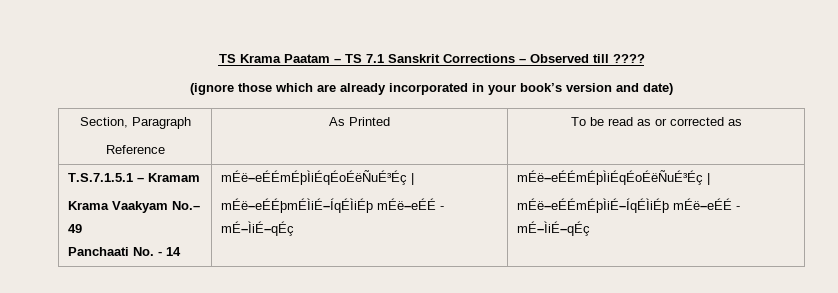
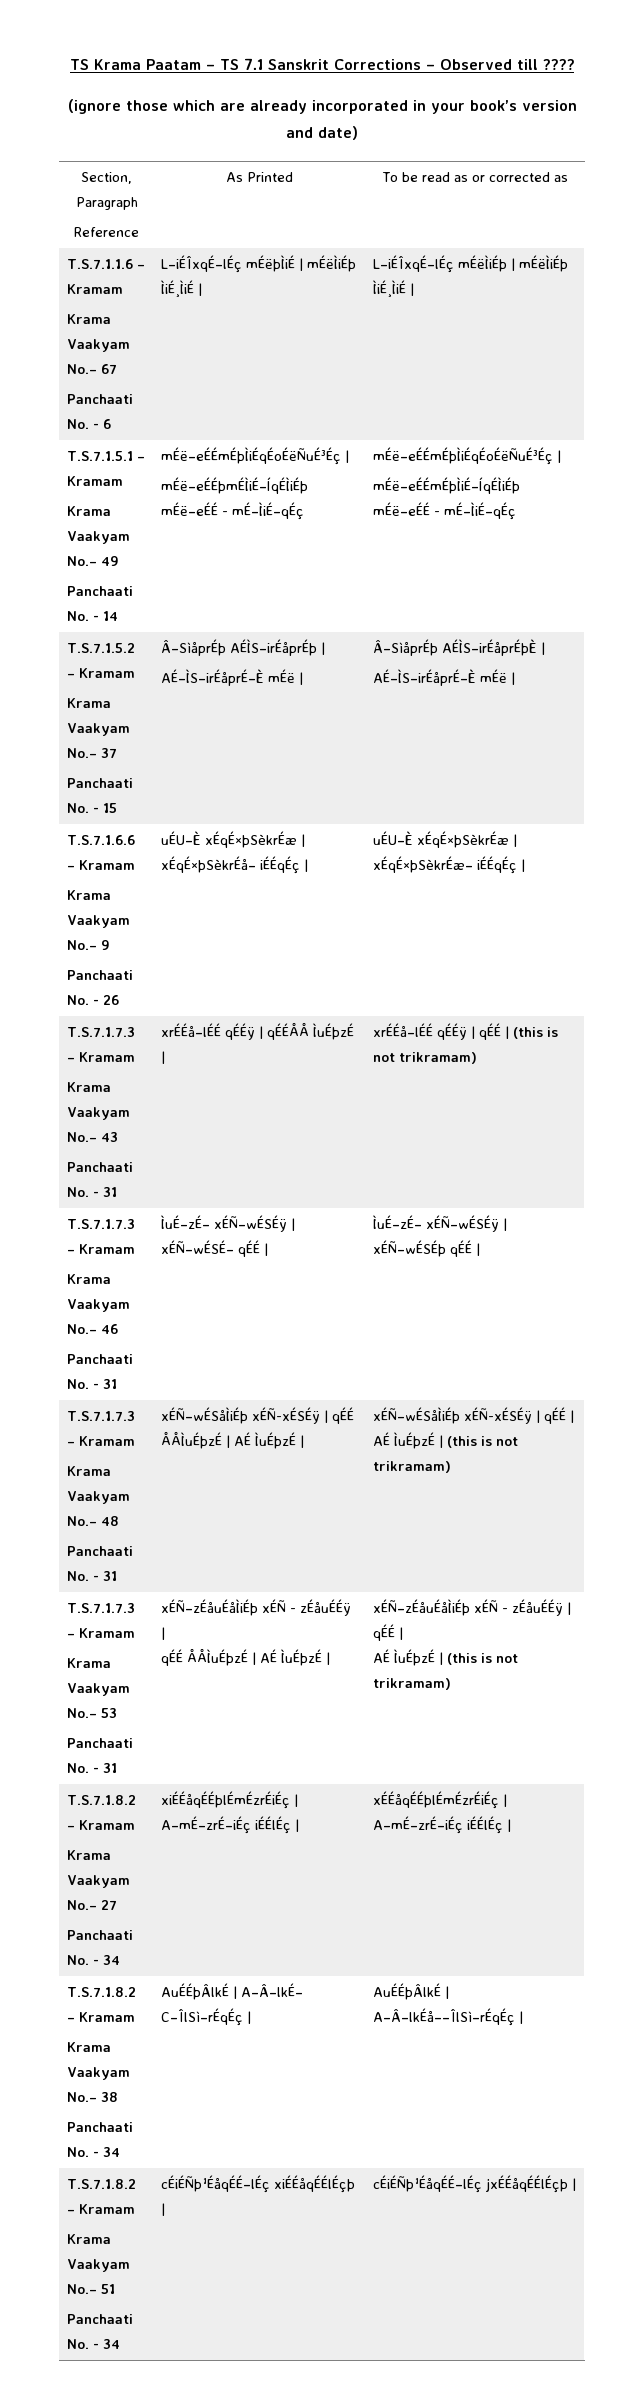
(742, 122) none -> [67,259,146,269] [67,284,124,294] [67,314,112,324] [67,339,131,352] [67,364,118,374] [67,394,134,404] [67,419,112,429] [161,255,357,273] [161,280,203,297] [373,255,569,273] [373,280,415,297] // T.S.7.1.1.6 – Kramam // Krama Vaakyam No.– 67 // Panchaati No. - 6 | L–iÉÎxqÉ–lÉç mÉëþÌiÉ | mÉëÌiÉþ ÌiÉ¸ÌiÉ | | L–iÉÎxqÉ–lÉç mÉëÌiÉþ | mÉëÌiÉþ ÌiÉ¸ÌiÉ |
(590, 228) none -> [67,643,136,653] [67,668,136,678] [67,698,112,708] [67,723,131,736] [67,748,118,758] [67,778,134,788] [67,803,118,813] [161,639,326,656] [161,669,304,686] [373,639,546,656] [373,669,516,686] [67,835,136,845] [67,860,136,870] [67,890,112,900] [67,915,131,928] [67,940,111,950] [67,970,134,980] [67,995,120,1005] [161,831,306,848] [161,856,309,874] [373,831,518,848] [373,856,526,874] [67,1027,136,1037] [67,1052,136,1062] [67,1082,112,1092] [67,1107,131,1120] [67,1132,119,1142] [67,1162,134,1172] [67,1187,118,1197] [161,1022,355,1040] [161,1051,166,1064] [373,1023,559,1040] [373,1052,478,1064] [67,1219,136,1229] [67,1244,136,1254] [67,1274,112,1284] [67,1299,131,1312] [67,1324,119,1334] [67,1354,134,1364] [67,1379,118,1389] [161,1215,296,1232] [161,1240,269,1257] [373,1215,508,1232] [373,1240,481,1257] [67,1411,136,1421] [67,1436,136,1446] [67,1466,112,1476] [67,1491,131,1504] [67,1516,120,1526] [67,1546,134,1556] [67,1571,118,1581] [161,1407,355,1424] [161,1431,305,1449] [373,1407,575,1424] [373,1432,519,1449] [373,1461,452,1473] [67,1603,136,1613] [67,1628,136,1638] [67,1658,112,1668] [67,1683,131,1696] [67,1708,118,1718] [67,1738,134,1748] [67,1763,118,1773] [161,1599,352,1616] [161,1627,166,1640] [161,1648,331,1666] [373,1599,572,1616] [373,1624,404,1641] [373,1649,519,1666] [373,1678,452,1690] [67,1795,137,1805] [67,1820,136,1830] [67,1850,112,1860] [67,1875,131,1888] [67,1900,118,1910] [67,1930,134,1940] [67,1955,121,1965] [161,1791,299,1809] [161,1816,300,1834] [373,1791,508,1809] [373,1816,512,1834] [67,1987,137,1997] [67,2012,136,2022] [67,2042,112,2052] [67,2067,131,2080] [67,2092,119,2102] [67,2122,134,2132] [67,2147,121,2157] [161,1983,304,2000] [161,2008,252,2026] [373,1983,450,2000] [373,2008,524,2026] [67,2179,137,2189] [67,2204,136,2214] [67,2234,112,2244] [67,2259,131,2272] [67,2284,116,2294] [67,2314,134,2324] [67,2339,121,2349] [161,2175,356,2193] [161,2203,166,2216] [373,2175,577,2193] // T.S.7.1.5.2 – Kramam // Krama Vaakyam No.– 37 // Panchaati No. - 15 | Â–SìåprÉþ AÉÌS–irÉåprÉþ | // AÉ–ÌS–irÉåprÉ–È mÉë | | Â–SìåprÉþ AÉÌS–irÉåprÉþÈ | // AÉ–ÌS–irÉåprÉ–È mÉë | // T.S.7.1.6.6 – Kramam // Krama Vaakyam No.– 9 // Panchaati No. - 26 | uÉU–È xÉqÉ×þSèkrÉæ | xÉqÉ×þSèkrÉå– iÉÉqÉç | | uÉU–È xÉqÉ×þSèkrÉæ | xÉqÉ×þSèkrÉæ– iÉÉqÉç | // T.S.7.1.7.3 – Kramam // Krama Vaakyam No.– 43 // Panchaati No. - 31 | xrÉÉå–lÉÉ qÉÉÿ | qÉÉÅÅ ÌuÉþzÉ | | xrÉÉå–lÉÉ qÉÉÿ | qÉÉ | (this is not trikramam) // T.S.7.1.7.3 – Kramam // Krama Vaakyam No.– 46 // Panchaati No. - 31 | ÌuÉ–zÉ– xÉÑ–wÉSÉÿ | xÉÑ–wÉSÉ– qÉÉ | | ÌuÉ–zÉ– xÉÑ–wÉSÉÿ | xÉÑ–wÉSÉþ qÉÉ | // T.S.7.1.7.3 – Kramam // Krama Vaakyam No.– 48 // Panchaati No. - 31 | xÉÑ–wÉSåÌiÉþ xÉÑ-xÉSÉÿ | qÉÉ ÅÅÌuÉþzÉ | AÉ ÌuÉþzÉ | | xÉÑ–wÉSåÌiÉþ xÉÑ-xÉSÉÿ | qÉÉ | AÉ ÌuÉþzÉ | (this is not trikramam) // T.S.7.1.7.3 – Kramam // Krama Vaakyam No.– 53 // Panchaati No. - 31 | xÉÑ–zÉåuÉåÌiÉþ xÉÑ - zÉåuÉÉÿ | // qÉÉ ÅÅÌuÉþzÉ | AÉ ÌuÉþzÉ | | xÉÑ–zÉåuÉåÌiÉþ xÉÑ - zÉåuÉÉÿ | qÉÉ | // AÉ ÌuÉþzÉ | (this is not trikramam) // T.S.7.1.8.2 – Kramam // Krama Vaakyam No.– 27 // Panchaati No. - 34 | xiÉÉåqÉÉþlÉmÉzrÉiÉç | A–mÉ–zrÉ–iÉç iÉÉlÉç | | xÉÉåqÉÉþlÉmÉzrÉiÉç | A–mÉ–zrÉ–iÉç iÉÉlÉç | // T.S.7.1.8.2 – Kramam // Krama Vaakyam No.– 38 // Panchaati No. - 34 | AuÉÉþÂlkÉ | A–Â–lkÉ– C–ÎlSì–rÉqÉç | | AuÉÉþÂlkÉ | A–Â–lkÉå––ÎlSì–rÉqÉç | // T.S.7.1.8.2 – Kramam // Krama Vaakyam No.– 51 // Panchaati No. - 34 | cÉiÉÑþ¹ÉåqÉÉ–lÉç xiÉÉåqÉÉlÉçþ | | cÉiÉÑþ¹ÉåqÉÉ–lÉç jxÉÉåqÉÉlÉçþ |

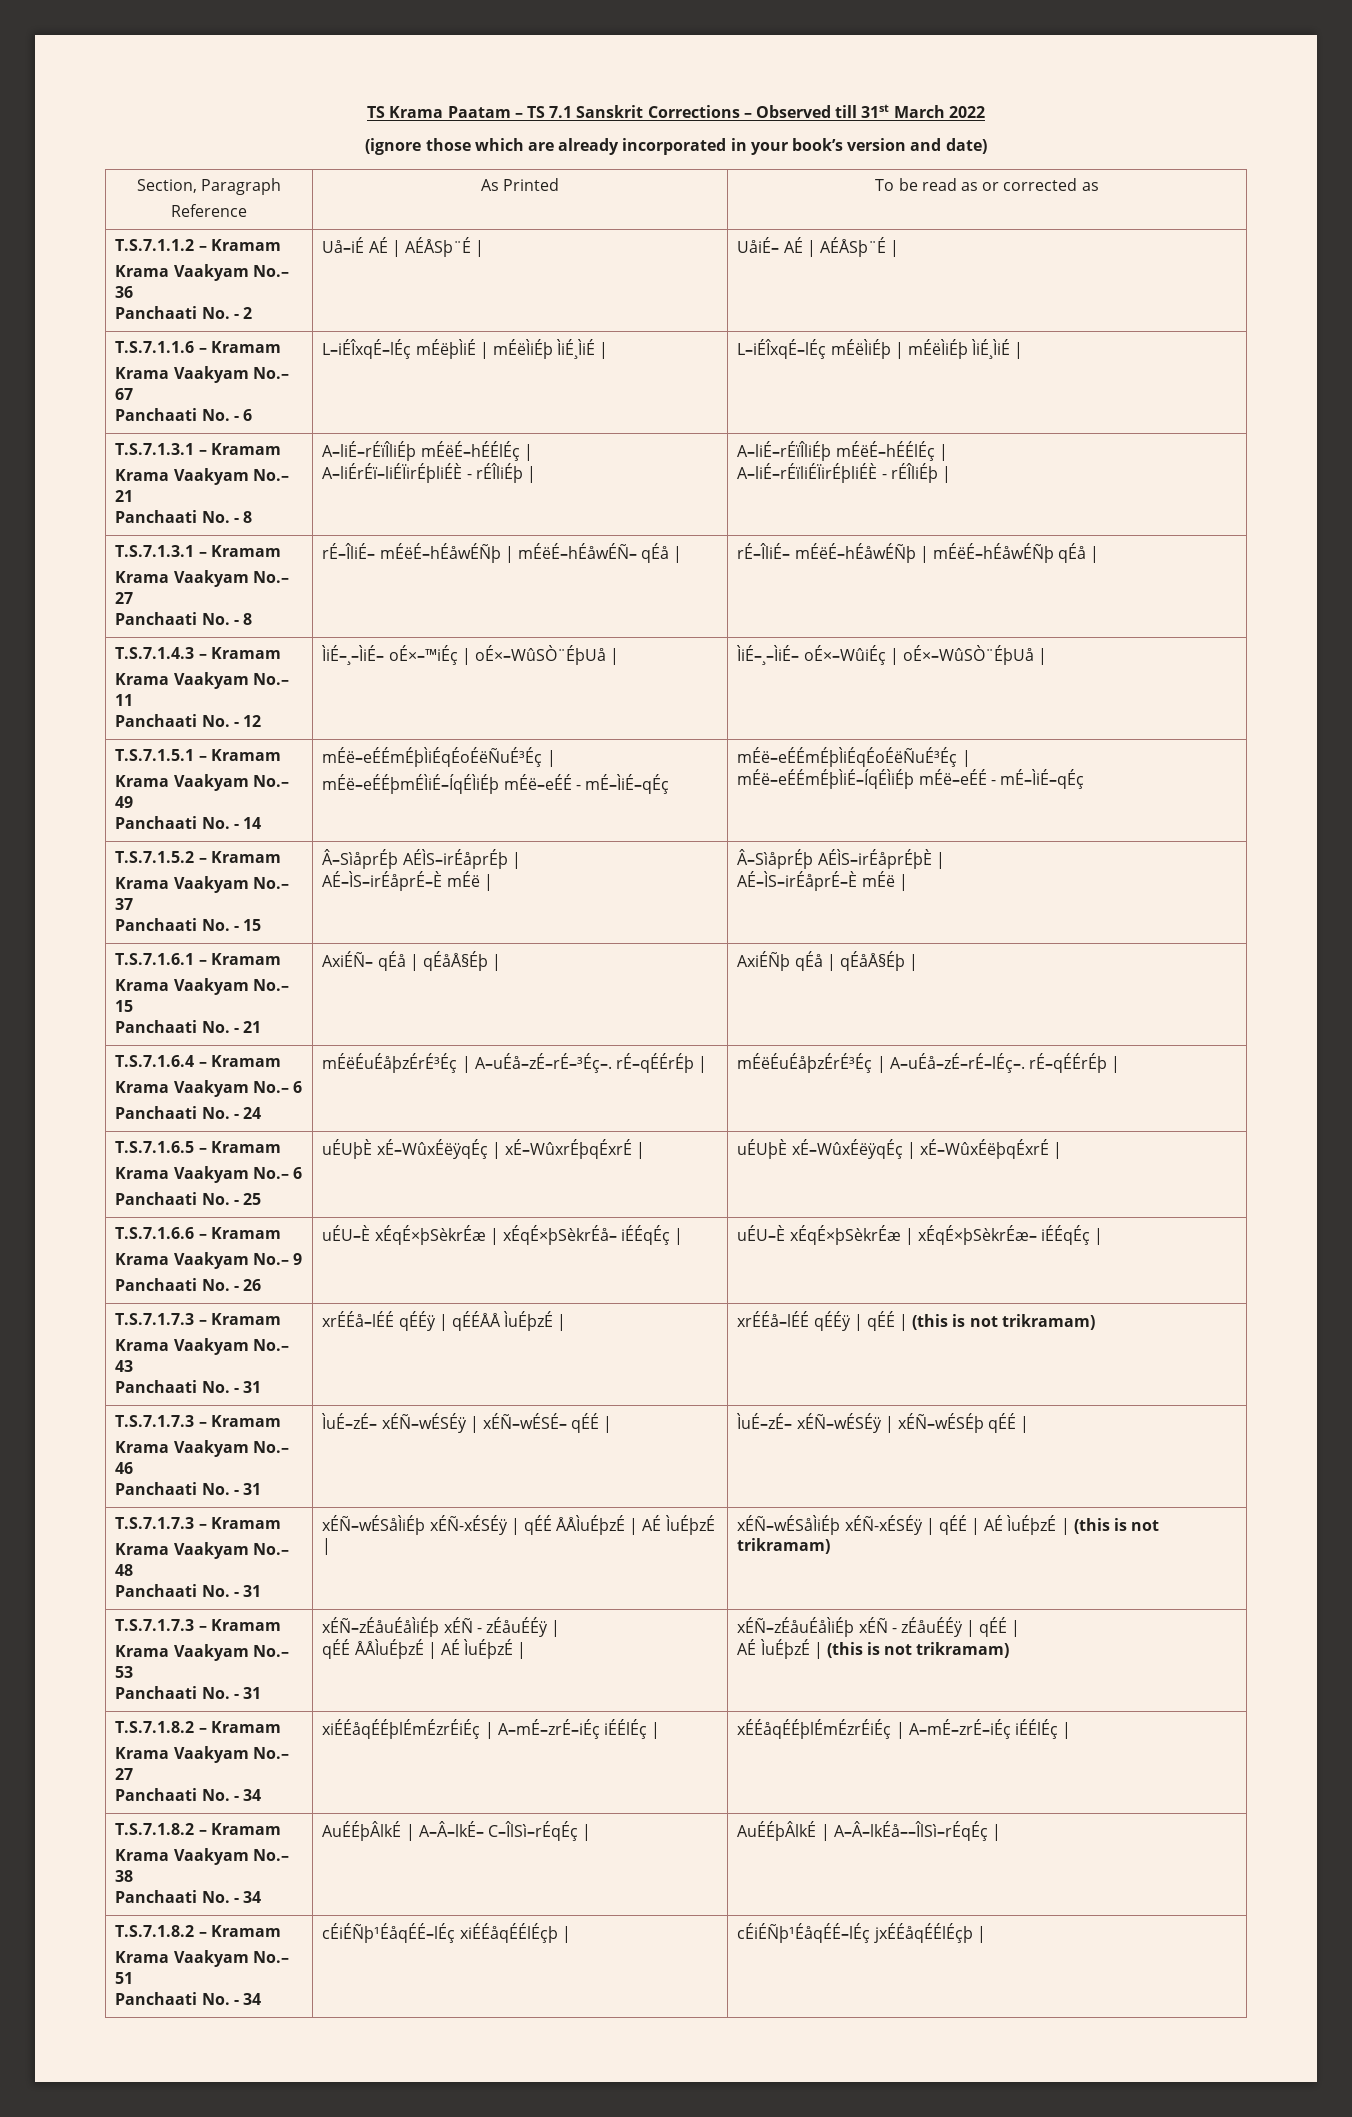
[542,59,575,70] ???? -> [861,104,985,118] 31st March 2022
(568, 178) none -> [115,239,281,251] [115,264,289,281] [115,286,134,298] [115,306,252,319] [322,237,485,257] [737,237,900,257] // T.S.7.1.1.2 – Kramam // Krama Vaakyam No.– 36 // Panchaati No. - 2 | Uå–iÉ AÉ | AÉÅSþ¨É | | UåiÉ– AÉ | AÉÅSþ¨É |
(415, 289) none -> [115,443,281,455] [115,468,289,485] [115,490,134,502] [115,510,252,523] [322,441,533,461] [322,463,536,483] [737,441,948,461] [737,463,951,483] [115,545,281,557] [115,570,289,587] [115,592,134,604] [115,612,252,625] [322,543,683,563] [737,543,1100,563] [115,647,281,659] [115,672,289,689] [115,694,134,706] [115,714,261,727] [322,645,620,665] [737,645,1048,665] // T.S.7.1.3.1 – Kramam // Krama Vaakyam No.– 21 // Panchaati No. - 8 | A–liÉ–rÉïÎliÉþ mÉëÉ–hÉÉlÉç | // A–liÉrÉï–liÉÏirÉþliÉÈ - rÉÎliÉþ | | A–liÉ–rÉïÎliÉþ mÉëÉ–hÉÉlÉç | // A–liÉ–rÉïliÉÏirÉþliÉÈ - rÉÎliÉþ | // T.S.7.1.3.1 – Kramam // Krama Vaakyam No.– 27 // Panchaati No. - 8 | rÉ–ÎliÉ– mÉëÉ–hÉåwÉÑþ | mÉëÉ–hÉåwÉÑ– qÉå | | rÉ–ÎliÉ– mÉëÉ–hÉåwÉÑþ | mÉëÉ–hÉåwÉÑþ qÉå | // T.S.7.1.4.3 – Kramam // Krama Vaakyam No.– 11 // Panchaati No. - 12 | ÌiÉ–¸–ÌiÉ– oÉ×–™iÉç | oÉ×–WûSÒ¨ÉþUå | | ÌiÉ–¸–ÌiÉ– oÉ×–WûiÉç | oÉ×–WûSÒ¨ÉþUå |
(516, 678) none -> [115,953,281,965] [115,978,289,995] [115,1000,134,1012] [115,1020,261,1033] [322,951,502,971] [737,951,919,971] [115,1055,281,1067] [115,1080,302,1097] [115,1106,261,1119] [322,1053,708,1073] [737,1053,1121,1073] [115,1141,281,1153] [115,1166,302,1183] [115,1192,261,1205] [322,1139,646,1159] [737,1139,1063,1159] // T.S.7.1.6.1 – Kramam // Krama Vaakyam No.– 15 // Panchaati No. - 21 | AxiÉÑ– qÉå | qÉåÅ§Éþ | | AxiÉÑþ qÉå | qÉåÅ§Éþ | // T.S.7.1.6.4 – Kramam // Krama Vaakyam No.– 6 // Panchaati No. - 24 | mÉëÉuÉåþzÉrÉ³Éç | A–uÉå–zÉ–rÉ–³Éç–. rÉ–qÉÉrÉþ | | mÉëÉuÉåþzÉrÉ³Éç | A–uÉå–zÉ–rÉ–lÉç–. rÉ–qÉÉrÉþ | // T.S.7.1.6.5 – Kramam // Krama Vaakyam No.– 6 // Panchaati No. - 25 | uÉUþÈ xÉ–WûxÉëÿqÉç | xÉ–WûxrÉþqÉxrÉ | | uÉUþÈ xÉ–WûxÉëÿqÉç | xÉ–WûxÉëþqÉxrÉ |

